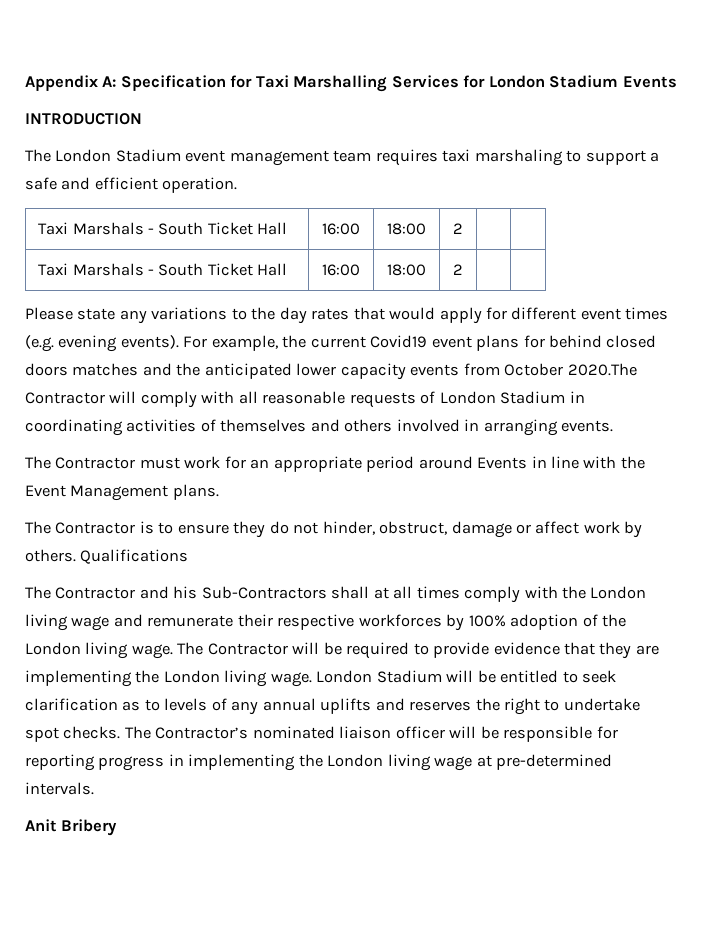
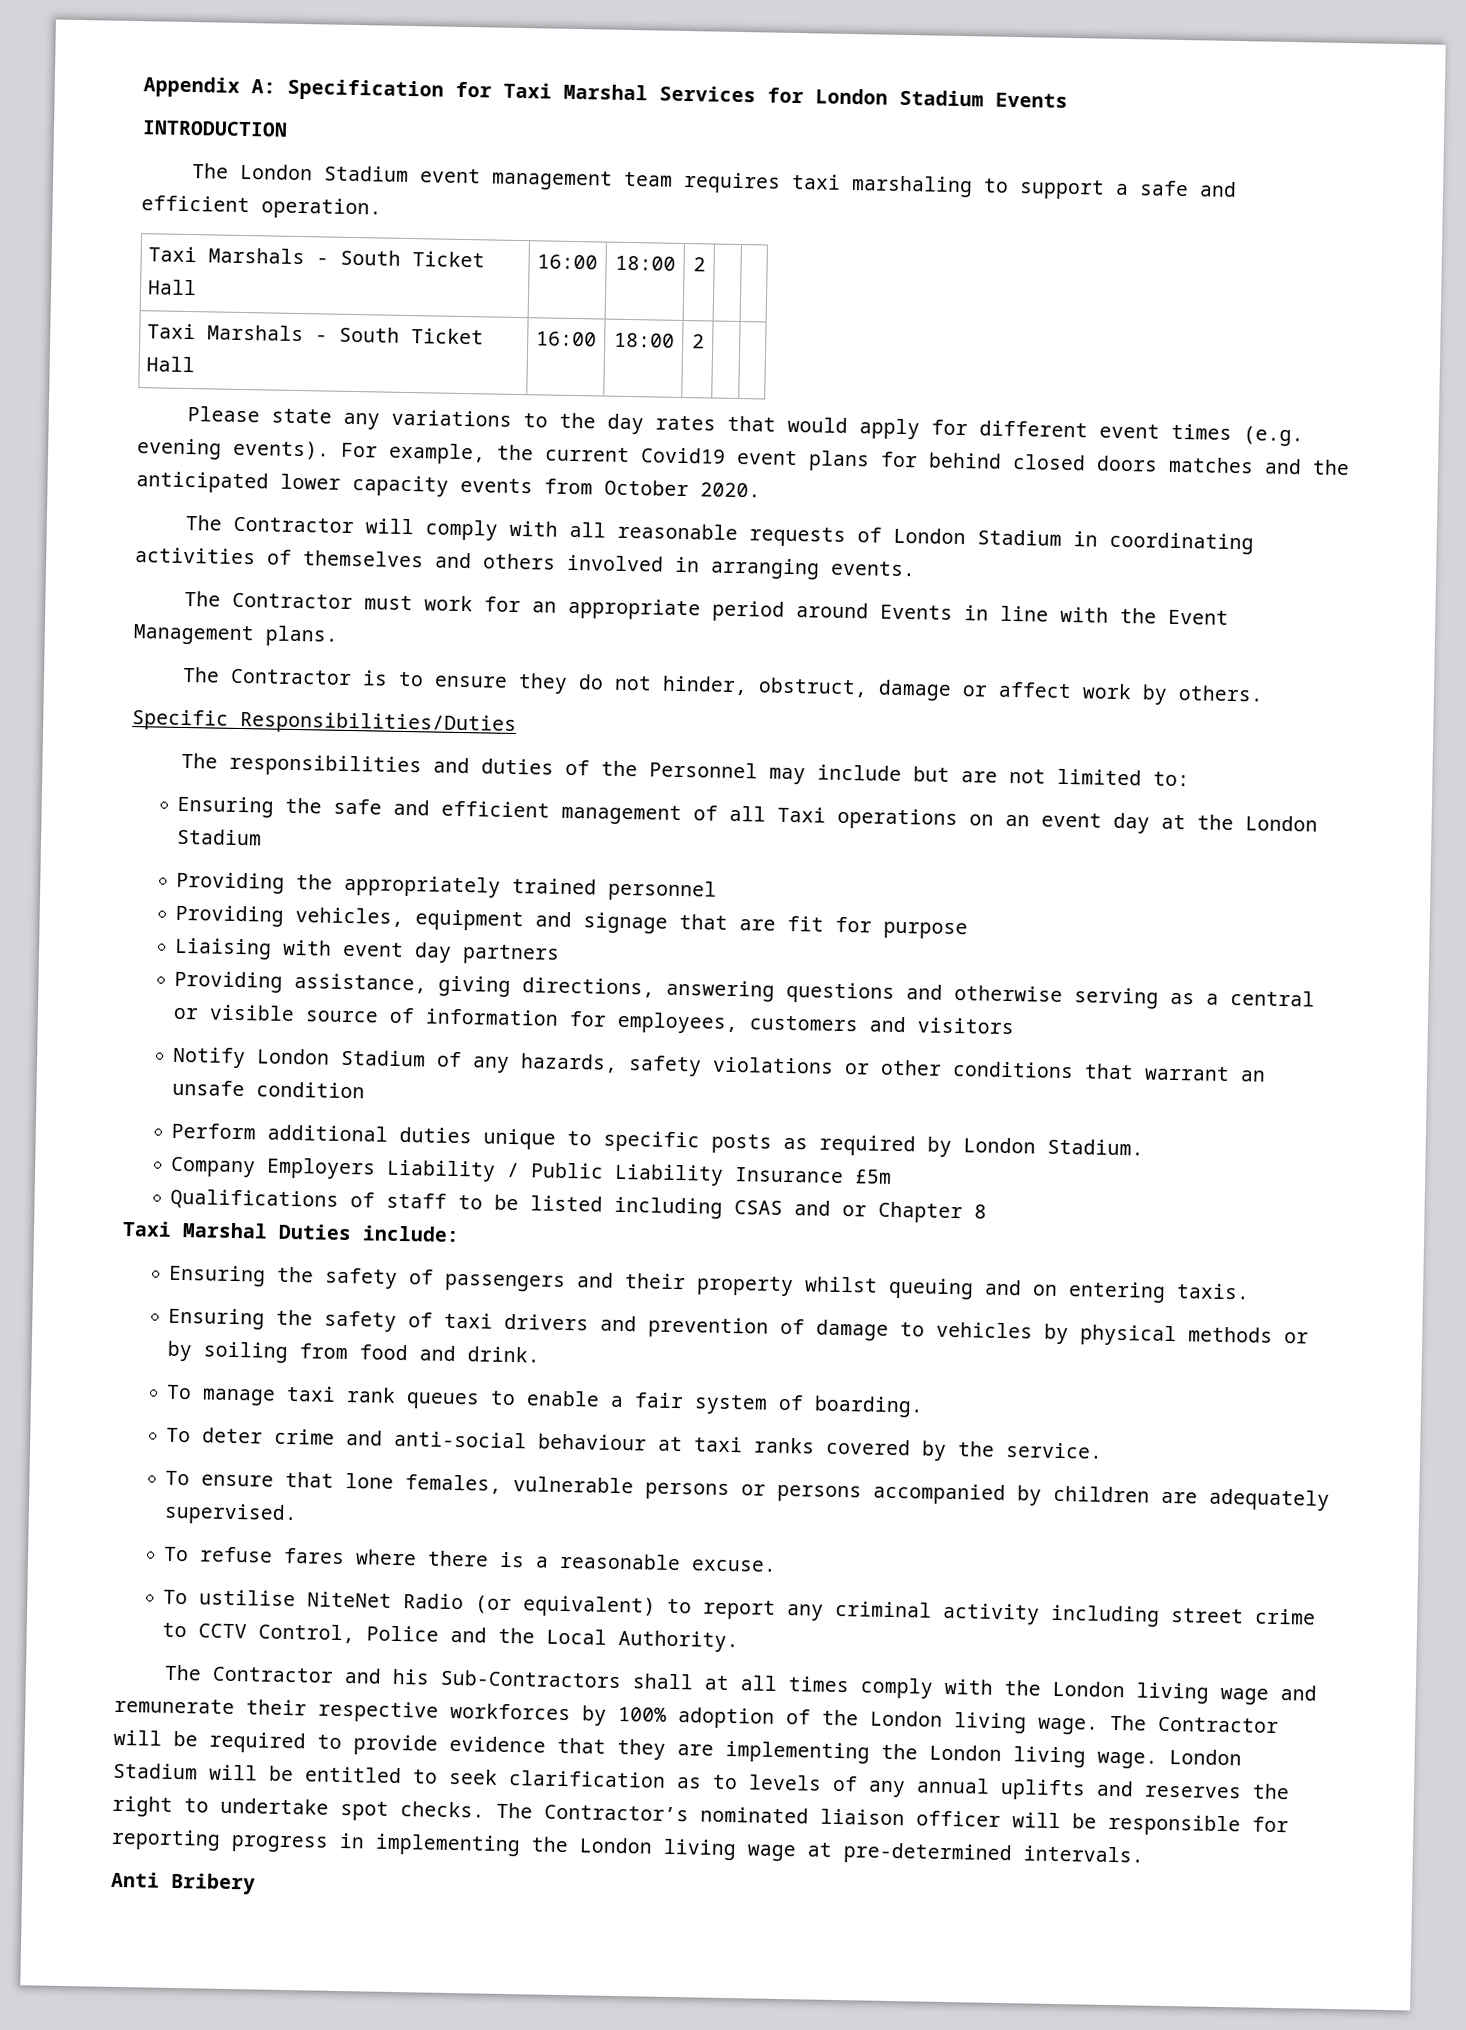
[293,75,388,92] Marshalling -> [563,83,648,101] Marshal
[567,363,637,376] 2020.The -> [700,482,761,498] [184,514,222,531] 2020. // The
[80,549,189,564] Qualifications -> [132,709,517,737] [180,752,1190,787] [177,795,1319,834] [177,828,263,846] [176,871,718,902] [175,904,969,940] [174,937,561,965] [174,970,1316,1009] [173,1004,1015,1035] [172,1046,1267,1082] [172,1079,366,1099] [171,1122,1145,1158] [170,1156,893,1186] [170,1188,988,1224] [122,1220,460,1243] [169,1264,1251,1303] [168,1307,1310,1347] [167,1340,541,1363] [166,1384,925,1418] [166,1427,1104,1461] [165,1470,1331,1511] [164,1502,299,1526] [164,1546,778,1572] [163,1589,1317,1627] [162,1622,740,1653] // Specific Responsibilities/Duties // The responsibilities and duties of the Personnel may include but are not limited to: // Ensuring the safe and efficient management of all Taxi operations on an event day at the London Stadium // Providing the appropriately trained personnel // Providing vehicles, equipment and signage that are fit for purpose // Liaising with event day partners // Providing assistance, giving directions, answering questions and otherwise serving as a central or visible source of information for employees, customers and visitors // Notify London Stadium of any hazards, safety violations or other conditions that warrant an unsafe condition // Perform additional duties unique to specific posts as required by London Stadium. // Company Employers Liability / Public Liability Insurance £5m // Qualifications of staff to be listed including CSAS and or Chapter 8 // Taxi Marshal Duties include: // Ensuring the safety of passengers and their property whilst queuing and on entering taxis. // Ensuring the safety of taxi drivers and prevention of damage to vehicles by physical methods or by soiling from food and drink. // To manage taxi rank queues to enable a fair system of boarding. // To deter crime and anti-social behaviour at taxi ranks covered by the service. // To ensure that lone females, vulnerable persons or persons accompanied by children are adequately supervised. // To refuse fares where there is a reasonable excuse. // To ustilise NiteNet Radio (or equivalent) to report any criminal activity including street crime to CCTV Control, Police and the Local Authority.
[25,819,57,832] Anit -> [111,1871,160,1888] Anti

